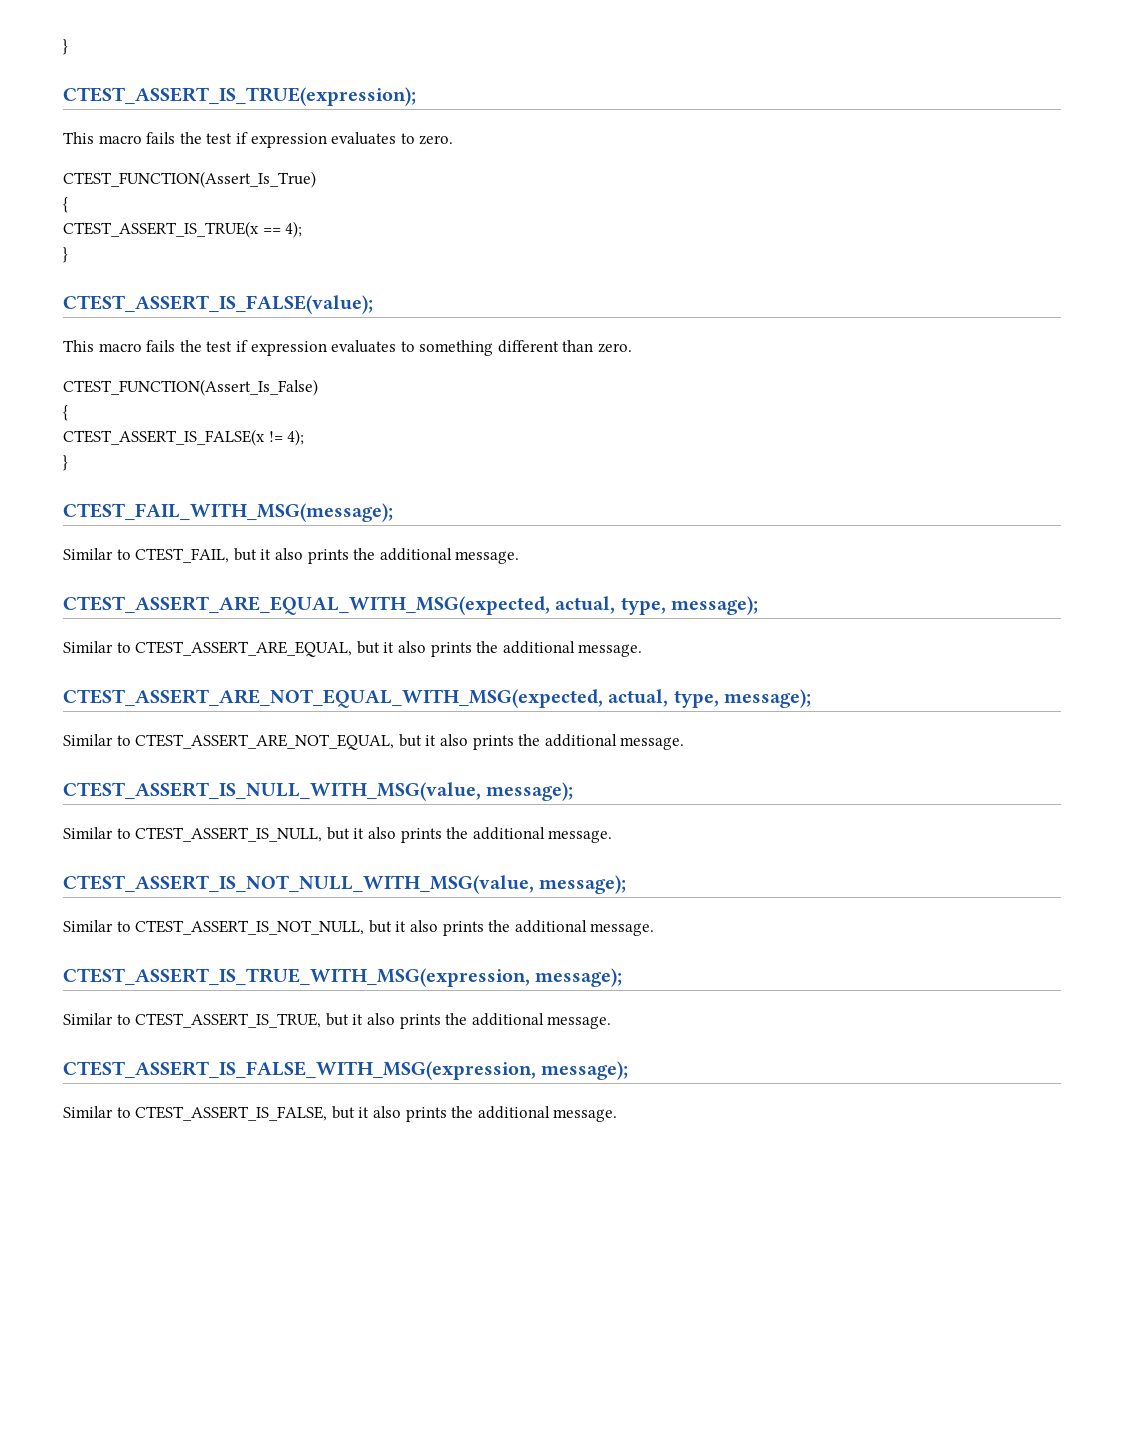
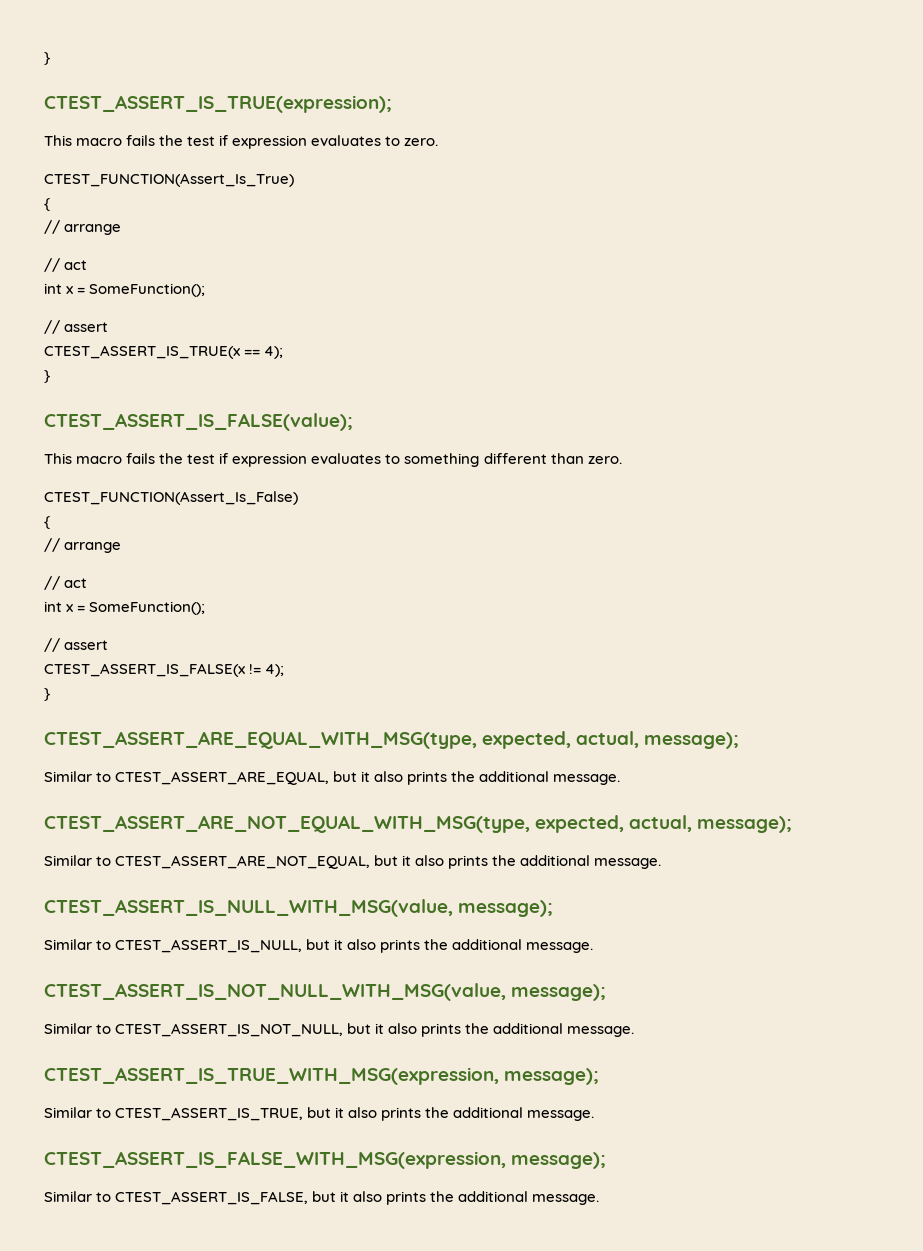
(68, 205) none -> [44,220,122,235] [44,258,88,272] [44,283,206,297] [44,320,109,334] // // arrange // // act // int x = SomeFunction(); // // assert
[63,429,305,446] [63,455,68,471] [63,503,393,522] [63,548,520,564] [63,596,666,615] CTEST_ASSERT_IS_FALSE(x != 4); // } // CTEST_FAIL_WITH_MSG(message); // Similar to CTEST_FAIL, but it also prints the additional message. // CTEST_ASSERT_ARE_EQUAL_WITH_MSG(expected, actual, type, -> [44,538,122,553] [44,576,88,590] [44,601,206,615] [44,638,109,652] [44,663,285,677] [44,688,50,701] [44,731,640,749] // arrange // // act // int x = SomeFunction(); // // assert // CTEST_ASSERT_IS_FALSE(x != 4); // } // CTEST_ASSERT_ARE_EQUAL_WITH_MSG(type, expected, actual,
[63,689,719,708] CTEST_ASSERT_ARE_NOT_EQUAL_WITH_MSG(expected, actual, type, -> [44,815,693,833] CTEST_ASSERT_ARE_NOT_EQUAL_WITH_MSG(type, expected, actual,

